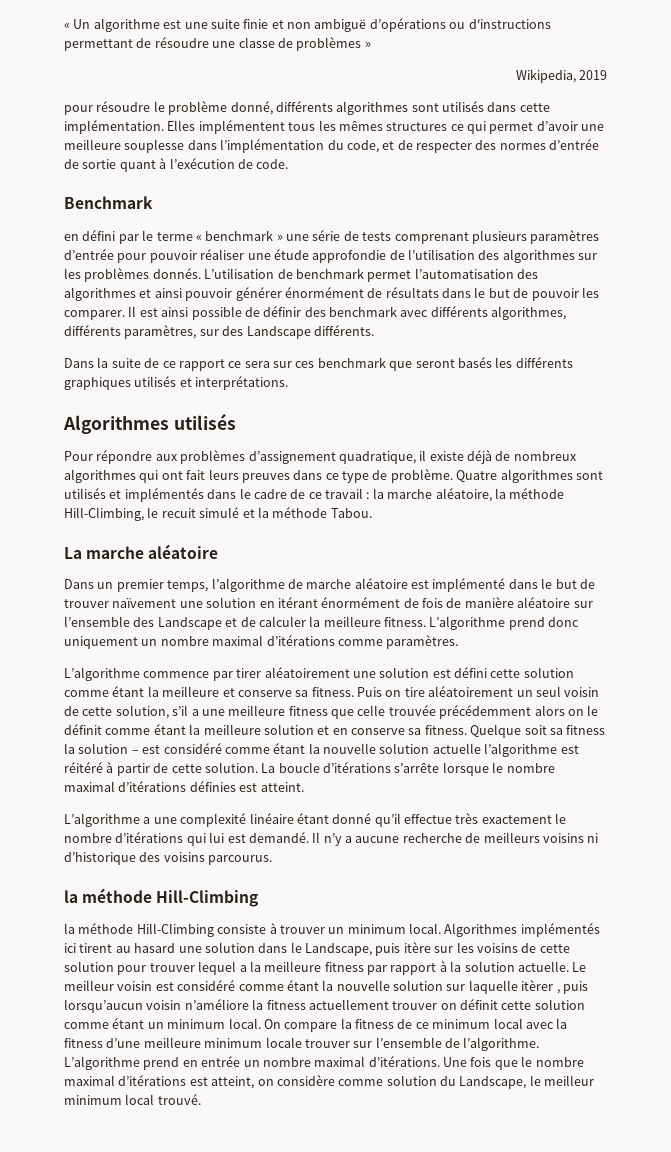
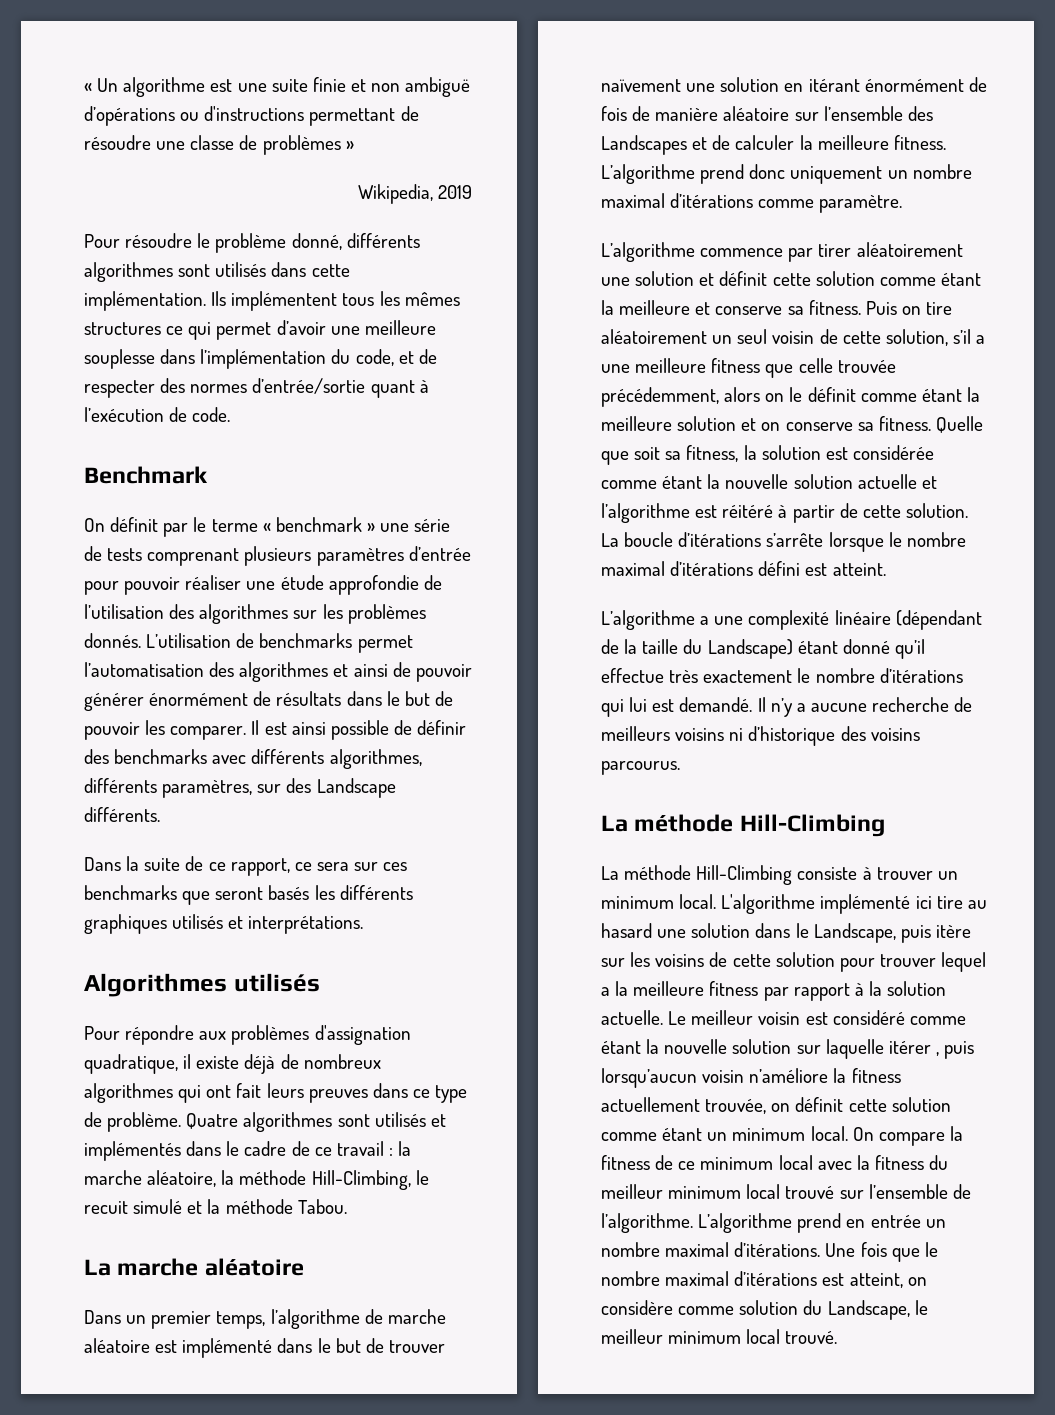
[64,105,93,115] pour -> [84,234,120,248] Pour
[167,120,196,131] Elles -> [211,291,227,306] Ils
[549,139,600,150] [64,159,117,169] d’entrée de sortie -> [252,378,366,394] d’entrée/sortie
[64,230,116,241] en défini -> [84,517,159,532] On définit
[295,268,364,279] benchmark -> [259,633,353,648] benchmarks
(182, 293) none -> [392,662,411,677] de
[329,306,397,317] benchmark -> [114,749,208,764] benchmarks
[178,359,225,371] rapport -> [230,858,290,876] rapport,
[317,357,386,368] benchmark -> [84,885,177,900] benchmarks
[248,451,336,464] d’assignement -> [314,1025,411,1045] d'assignation
[157,617,222,630] Landscape -> [601,135,687,155] Landscapes
[386,635,459,649] paramètres. -> [819,195,903,213] paramètre.
[432,667,487,678] est défini -> [699,271,768,286] et définit
[439,705,532,719] précédemment -> [601,387,719,407] précédemment,
[332,724,522,738] en conserve sa fitness. Quelque -> [761,416,983,433] [601,451,629,465] on conserve sa fitness. Quelle que
[566,725,606,735] [64,743,222,754] fitness la solution – est considéré -> [686,445,934,462] fitness, la solution est considérée
(481, 748) none -> [921,476,937,489] et
[189,781,236,792] définies -> [758,561,801,576] défini
(294, 818) none -> [895,610,982,630] [601,639,793,659] (dépendant de la taille du Landscape)
[64,890,78,903] la -> [601,815,628,832] La
[64,923,75,934] la -> [601,866,619,880] La
[444,923,600,937] [64,943,113,953] Algorithmes implémentés ici tirent -> [721,894,963,914] L'algorithme implémenté ici tire
[521,980,554,991] itèrer -> [888,1041,931,1054] itérer
[392,1001,438,1010] trouver -> [705,1099,767,1114] trouvée,
[106,1037,350,1048] d’une meilleure minimum locale trouver -> [929,1155,949,1170] [601,1184,835,1199] du meilleur minimum local trouvé

